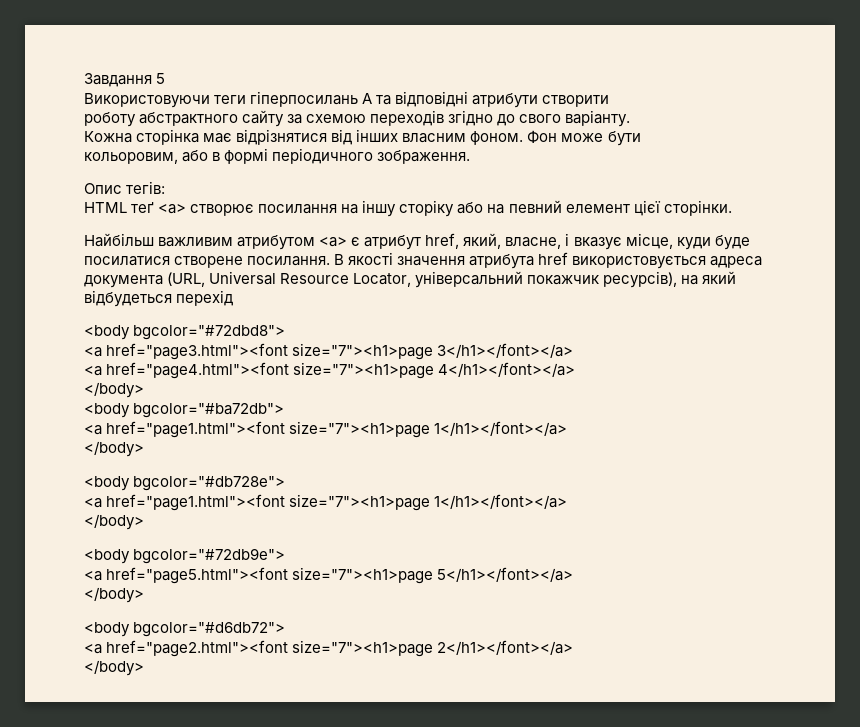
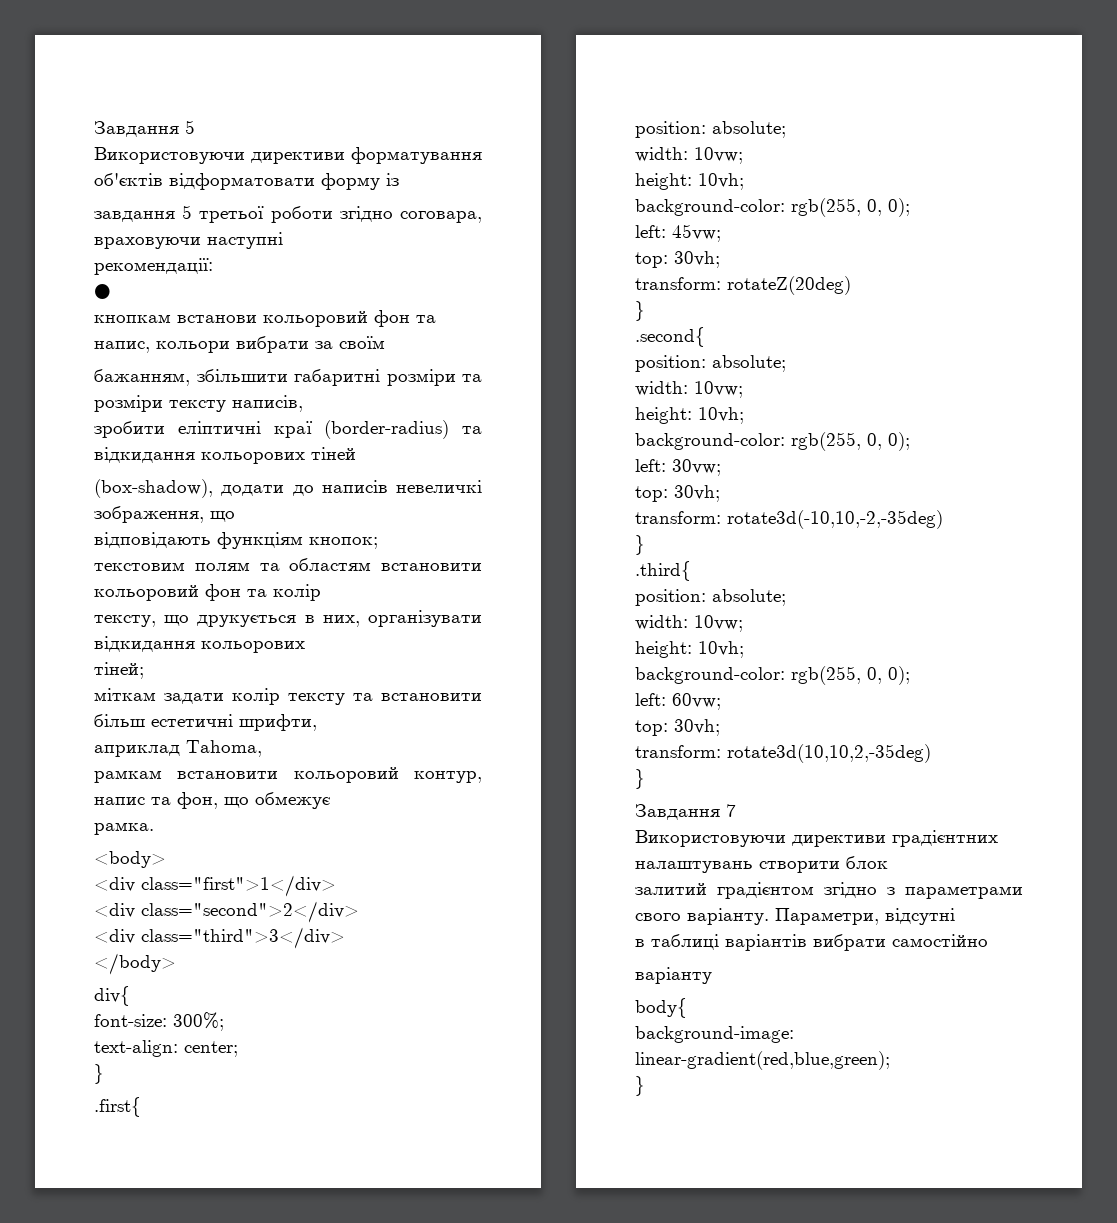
[214,91,610,108] [84,110,631,127] [84,129,641,146] [84,148,471,164] [84,181,166,194] [84,200,732,217] [84,233,750,250] [84,252,763,269] [84,271,737,288] [84,290,234,307] [84,325,286,340] [84,343,574,360] [84,362,576,379] [84,382,144,398] [84,403,285,418] [84,421,568,438] [84,441,144,457] [84,476,286,491] [84,494,568,511] [84,514,144,530] [84,548,286,564] [84,567,574,584] [84,587,144,603] [84,622,286,637] [84,640,574,657] [84,660,144,676] теги гіперпосилань A та відповідні атрибути створити // роботу абстрактного сайту за схемою переходів згідно до свого варіанту. // Кожна сторінка має відрізнятися від інших власним фоном. Фон може бути // кольоровим, або в формі періодичного зображення. // Опис тегів: // HTML теґ <a> створює посилання на іншу сторіку або на певний елемент цієї сторінки. // Найбільш важливим атрибутом <a> є атрибут href, який, власне, і вказує місце, куди буде посилатися створене посилання. В якості значення атрибута href використовується адреса документа (URL, Universal Resource Locator, універсальний покажчик ресурсів), на який відбудеться перехід // <body bgcolor="#72dbd8"> // <a href="page3.html"><font size="7"><h1>page 3</h1></font></a> // <a href="page4.html"><font size="7"><h1>page 4</h1></font></a> // </body> // <body bgcolor="#ba72db"> // <a href="page1.html"><font size="7"><h1>page 1</h1></font></a> // </body> // <body bgcolor="#db728e"> // <a href="page1.html"><font size="7"><h1>page 1</h1></font></a> // </body> // <body bgcolor="#72db9e"> // <a href="page5.html"><font size="7"><h1>page 5</h1></font></a> // </body> // <body bgcolor="#d6db72"> // <a href="page2.html"><font size="7"><h1>page 2</h1></font></a> // </body> -> [251,147,482,164] [94,173,399,190] [94,205,482,223] [94,232,283,249] [94,258,213,275] [94,284,111,299] [94,310,436,327] [94,336,385,353] [94,369,482,386] [94,395,303,412] [94,420,482,439] [94,447,356,464] [94,479,482,498] [94,506,235,523] [94,532,378,549] [94,558,482,571] [94,584,321,601] [94,610,482,627] [94,636,305,653] [94,662,144,679] [94,688,482,705] [94,714,317,731] [94,740,262,757] [94,767,482,783] [94,792,330,809] [94,822,154,835] [94,851,166,868] [94,875,336,897] [94,901,359,923] [94,927,345,949] [94,953,176,975] [94,986,130,1006] [94,1012,224,1031] [94,1040,238,1057] [94,1064,104,1084] [94,1097,141,1117] [635,121,786,138] [635,147,743,164] [635,173,744,190] [635,198,910,217] [635,224,721,242] [635,251,720,268] [635,276,851,295] [635,301,645,321] [635,327,705,347] [635,355,786,372] [635,381,743,398] [635,407,744,424] [635,432,910,451] [635,459,721,476] [635,485,720,502] [635,510,943,529] [635,535,645,555] [635,561,691,581] [635,589,786,606] [635,615,743,632] [635,641,744,658] [635,666,910,685] [635,693,721,710] [635,719,720,736] [635,744,931,763] [635,769,645,789] [635,804,736,820] [635,830,998,847] [635,856,888,873] [635,882,1023,899] [635,908,955,925] [635,934,988,951] [635,967,712,984] [635,998,687,1018] [635,1026,794,1043] [635,1051,890,1070] [635,1076,645,1096] директиви форматування об'єктів відформатовати форму із // завдання 5 третьої роботи згідно соговара, враховуючи наступні // рекомендації: // ● // кнопкам встанови кольоровий фон та напис, кольори вибрати за своїм // бажанням, збільшити габаритні розміри та розміри тексту написів, // зробити еліптичні краï (border-radius) та вiдкидання кольорових тіней // (box-shadow), додати до написів невеличкі зображення, що // відповідають функціям кнопок; // текстовим полям та областям встановити кольоровий фон та колір // тексту, що друкується в них, організувати відкидання кольорових // тiней; // міткам задати колір тексту та встановити більш естетичні шрифти, // априклад Tahoma, // рамкам встановити кольоровий контур, напис та фон, що обмежує // рамка. // <body> // <div class="first">1</div> // <div class="second">2</div> // <div class="third">3</div> // </body> // div{ // font-size: 300%; // text-align: center; // } // .first{ // position: absolute; // width: 10vw; // height: 10vh; // background-color: rgb(255, 0, 0); // left: 45vw; // top: 30vh; // transform: rotateZ(20deg) // } // .second{ // position: absolute; // width: 10vw; // height: 10vh; // background-color: rgb(255, 0, 0); // left: 30vw; // top: 30vh; // transform: rotate3d(-10,10,-2,-35deg) // } // .third{ // position: absolute; // width: 10vw; // height: 10vh; // background-color: rgb(255, 0, 0); // left: 60vw; // top: 30vh; // transform: rotate3d(10,10,2,-35deg) // } // Завдання 7 // Використовуючи директиви градієнтних налаштувань створити блок // залитий градієнтом згідно з параметрами свого варіанту. Параметри, відсутні // в таблиці варіантів вибрати самостійно // варіанту // body{ // background-image: linear-gradient(red,blue,green); // }

